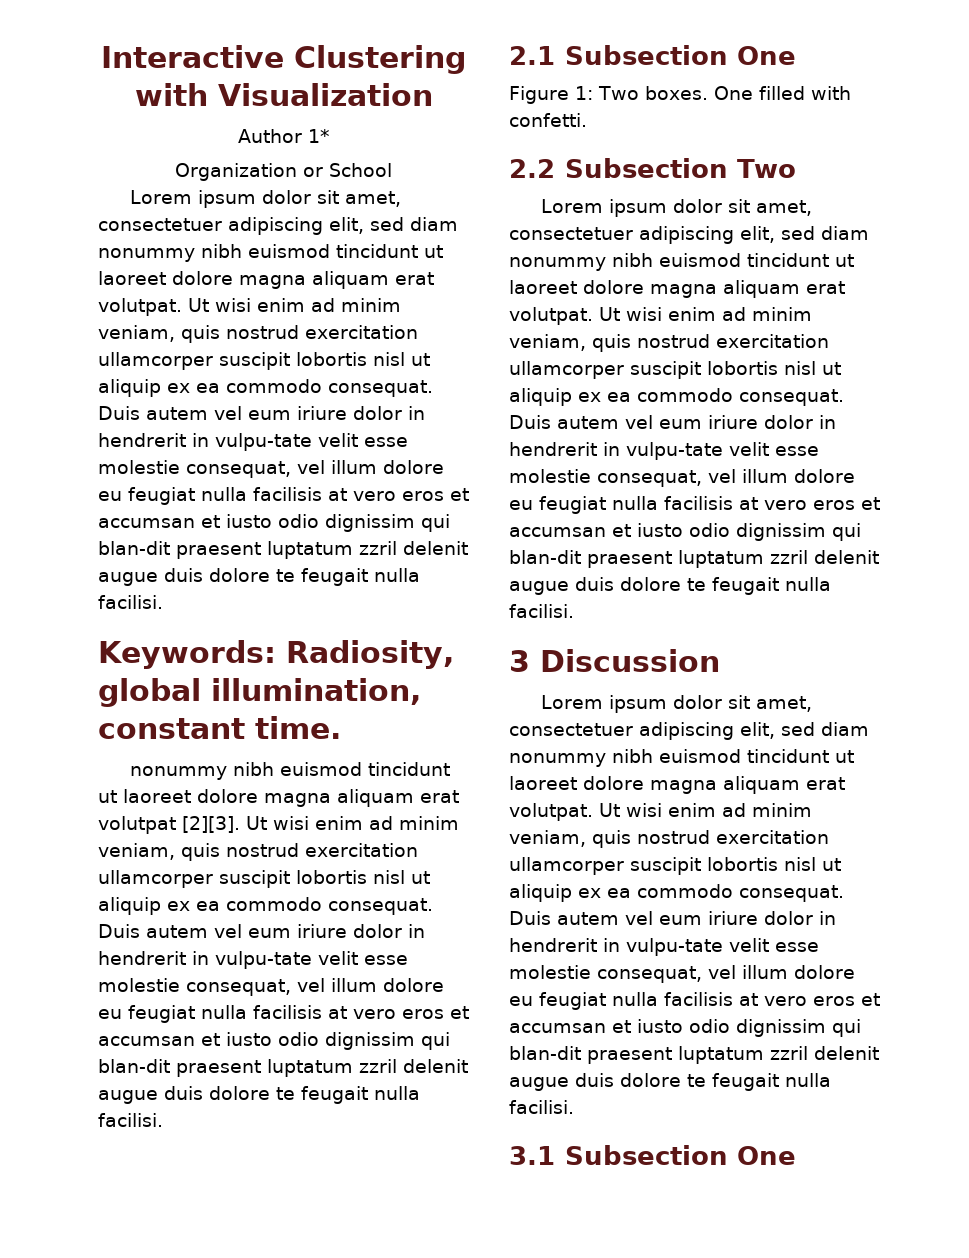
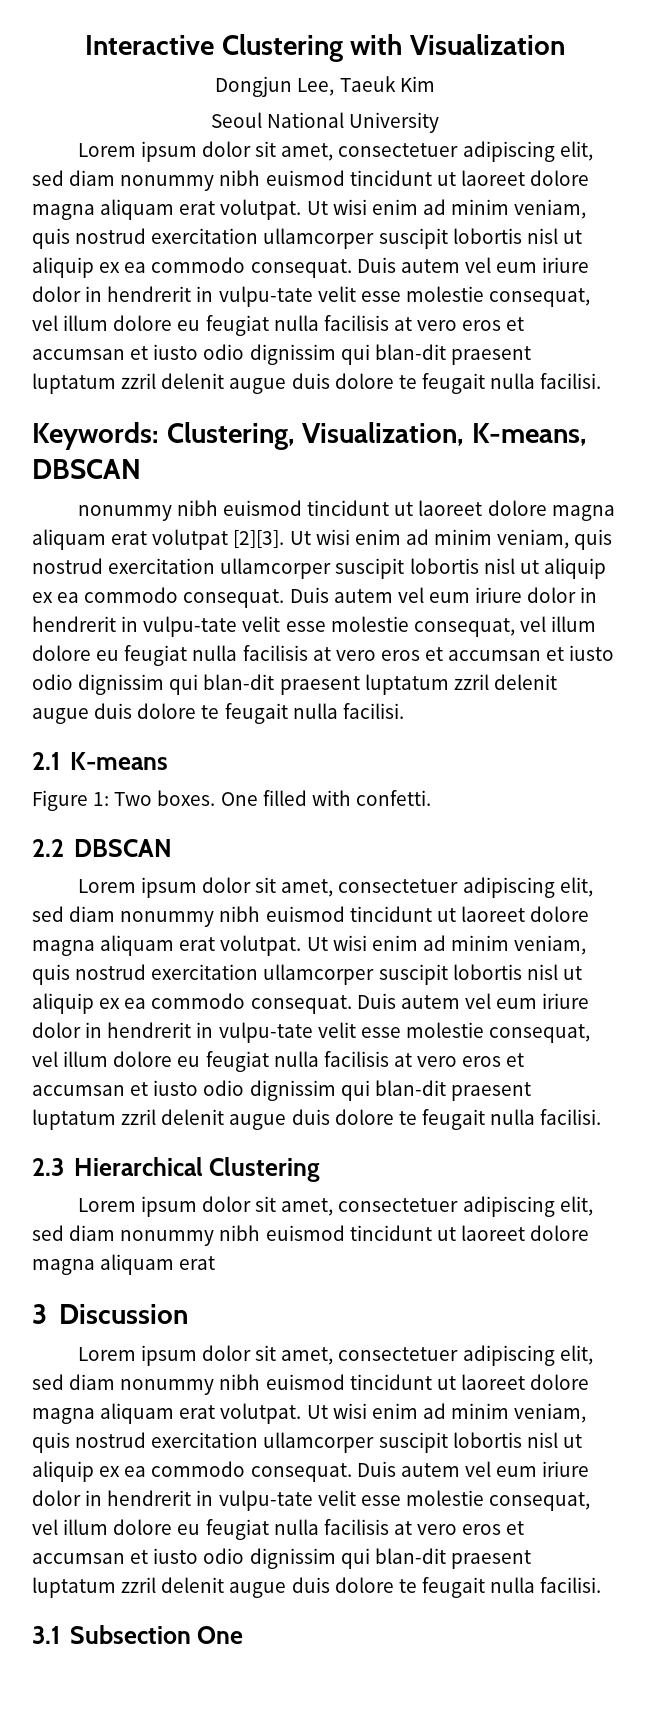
[237,129,330,143] [175,163,392,181] Author 1* // Organization or School -> [215,76,435,97] [210,112,440,133] Dongjun Lee, Taeuk Kim // Seoul National University
[285,640,454,669] [98,678,421,707] [98,716,341,739] Radiosity, global illumination, constant time. -> [166,422,587,450] [32,459,141,479] Clustering, Visualization, K-means, DBSCAN
[564,45,796,65] Subsection One -> [69,752,168,770] K-means
[564,158,797,178] Subsection Two -> [73,839,172,857] DBSCAN
(574, 611) none -> [32,1157,321,1182] [77,1196,593,1217] [32,1225,590,1246] [32,1254,216,1275] // 2.3 Hierarchical Clustering // Lorem ipsum dolor sit amet, consectetuer adipiscing elit, sed diam nonummy nibh euismod tincidunt ut laoreet dolore magna aliquam erat

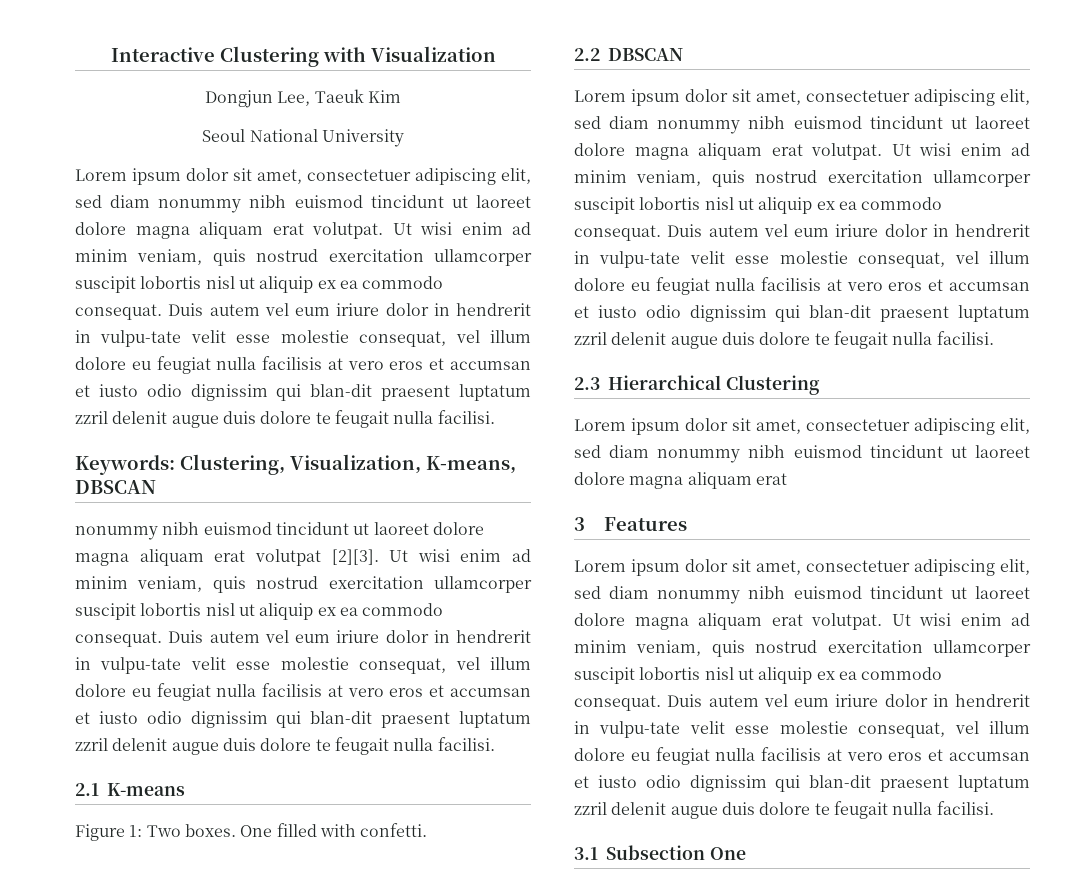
[58,1304,188,1324] Discussion -> [603,517,687,531] Features

